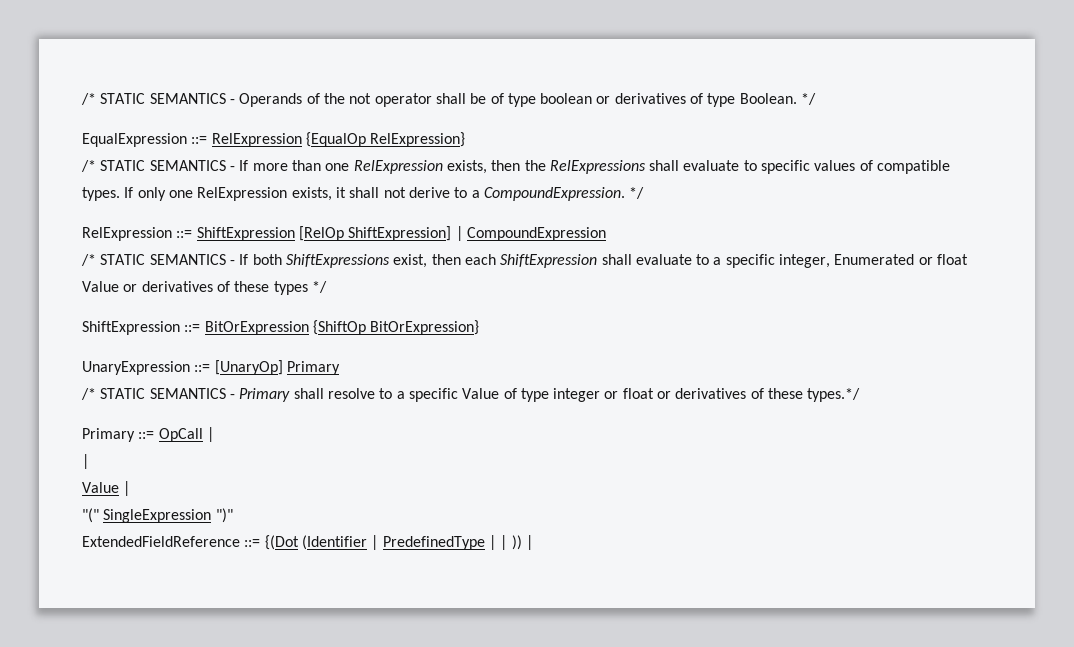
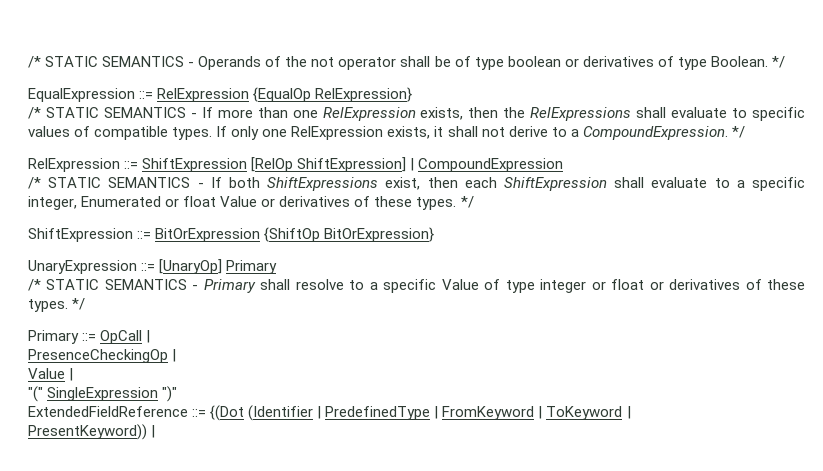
[273,281,308,295] types -> [416,197,457,210] types.
[807,388,861,402] types.*/ -> [28,298,86,312] types. */
(214, 434) none -> [28,349,168,363] PresenceCheckingOp
[500,535,533,550] | )) | -> [442,406,631,420] [28,424,156,440] FromKeyword | ToKeyword | // PresentKeyword)) |

